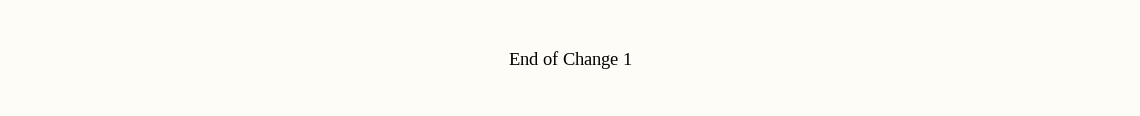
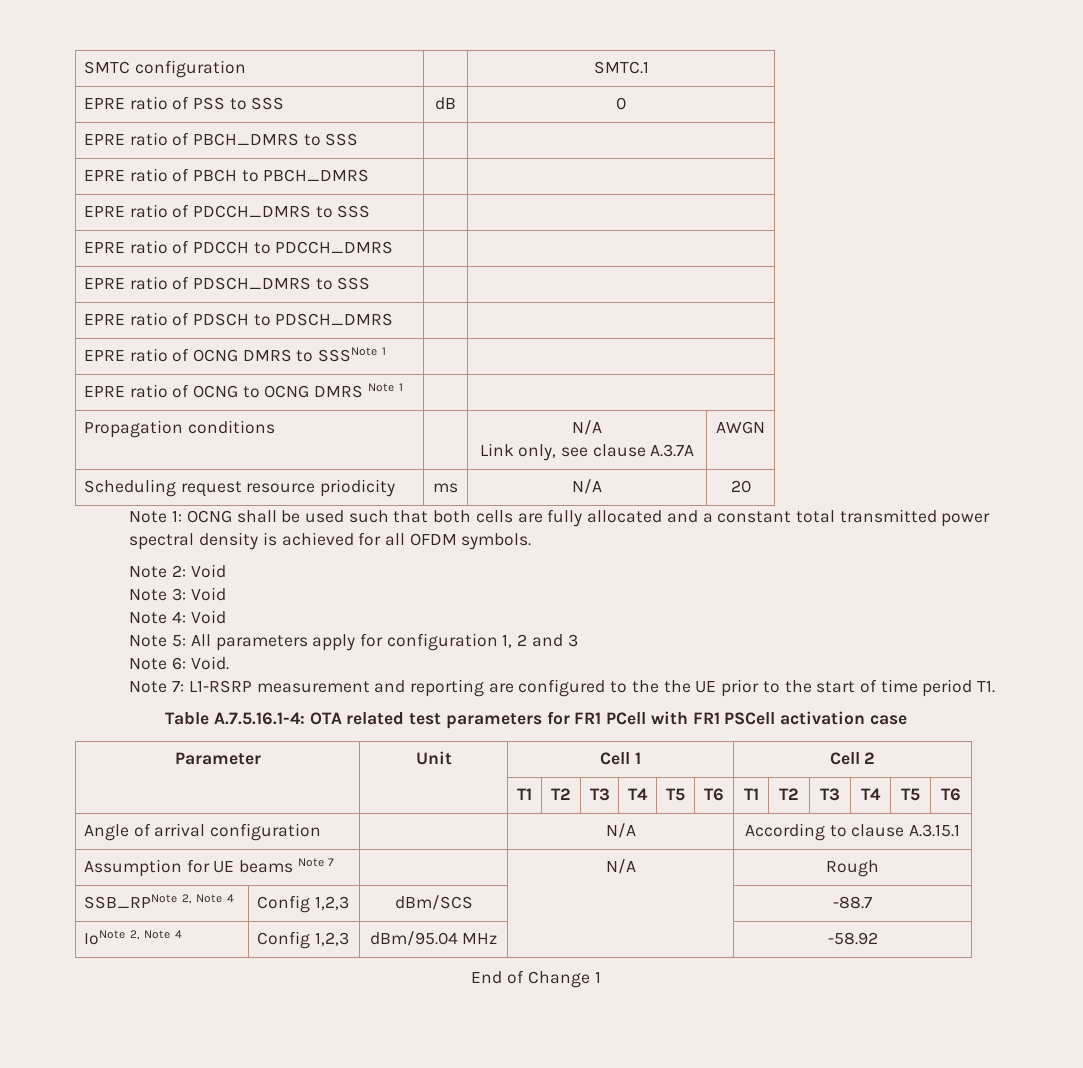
(508, 58) none -> [83,60,246,78] [593,61,649,74] [83,96,285,110] [435,97,456,110] [616,97,626,110] [83,132,359,146] [83,168,370,182] [83,204,371,218] [83,240,394,254] [83,276,371,290] [83,312,394,326] [83,347,386,362] [83,383,403,398] [83,420,275,438] [572,420,602,435] [479,443,695,461] [716,421,765,434] [83,479,396,497] [433,483,458,493] [572,479,602,494] [730,480,751,493] [129,509,991,527] [129,532,532,550] [129,564,226,578] [129,587,226,601] [129,610,226,624] [129,633,578,651] [129,656,229,670] [129,679,996,697] [165,711,907,729] [174,752,261,765] [415,751,452,765] [600,752,641,765] [829,752,876,765] [517,788,532,800] [551,788,571,800] [589,788,610,801] [628,788,648,800] [666,788,685,801] [704,788,724,801] [743,788,759,800] [779,788,799,800] [820,788,840,801] [861,788,881,800] [901,788,920,801] [941,788,961,801] [83,823,322,841] [605,823,636,838] [744,823,961,841] [83,858,335,877] [605,859,636,874] [826,860,879,877] [83,894,235,909] [256,895,349,913] [394,895,473,910] [833,896,872,909] [83,930,183,945] [256,931,349,949] [369,931,498,946] [827,932,878,945] SMTC configuration | | SMTC.1 // EPRE ratio of PSS to SSS | dB | 0 // EPRE ratio of PBCH_DMRS to SSS | | // EPRE ratio of PBCH to PBCH_DMRS | | // EPRE ratio of PDCCH_DMRS to SSS | | // EPRE ratio of PDCCH to PDCCH_DMRS | | // EPRE ratio of PDSCH_DMRS to SSS | | // EPRE ratio of PDSCH to PDSCH_DMRS | | // EPRE ratio of OCNG DMRS to SSSNote 1 | | // EPRE ratio of OCNG to OCNG DMRS Note 1 | | // Propagation conditions | | N/A // Link only, see clause A.3.7A | AWGN // Scheduling request resource priodicity | ms | N/A | 20 // Note 1: OCNG shall be used such that both cells are fully allocated and a constant total transmitted power spectral density is achieved for all OFDM symbols. // Note 2: Void // Note 3: Void // Note 4: Void // Note 5: All parameters apply for configuration 1, 2 and 3 // Note 6: Void. // Note 7: L1-RSRP measurement and reporting are configured to the the UE prior to the start of time period T1. // Table A.7.5.16.1-4: OTA related test parameters for FR1 PCell with FR1 PSCell activation case // Parameter | Unit | Cell 1 | Cell 2 // | | T1 | T2 | T3 | T4 | T5 | T6 | T1 | T2 | T3 | T4 | T5 | T6 // Angle of arrival configuration | | N/A | According to clause A.3.15.1 // Assumption for UE beams Note 7 | | N/A | Rough // SSB_RPNote 2, Note 4 | Config 1,2,3 | dBm/SCS | | -88.7 // IoNote 2, Note 4 | Config 1,2,3 | dBm/95.04 MHz | | -58.92 //

